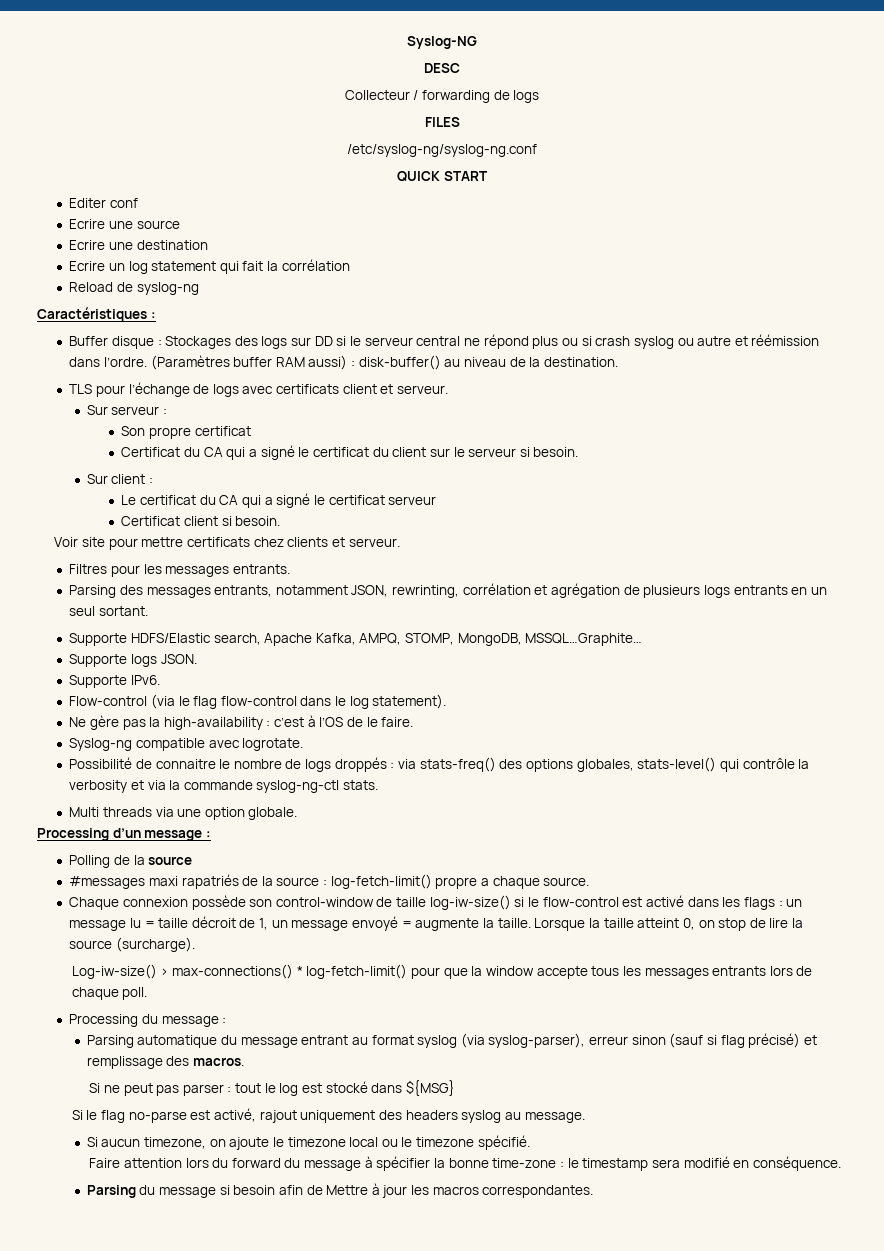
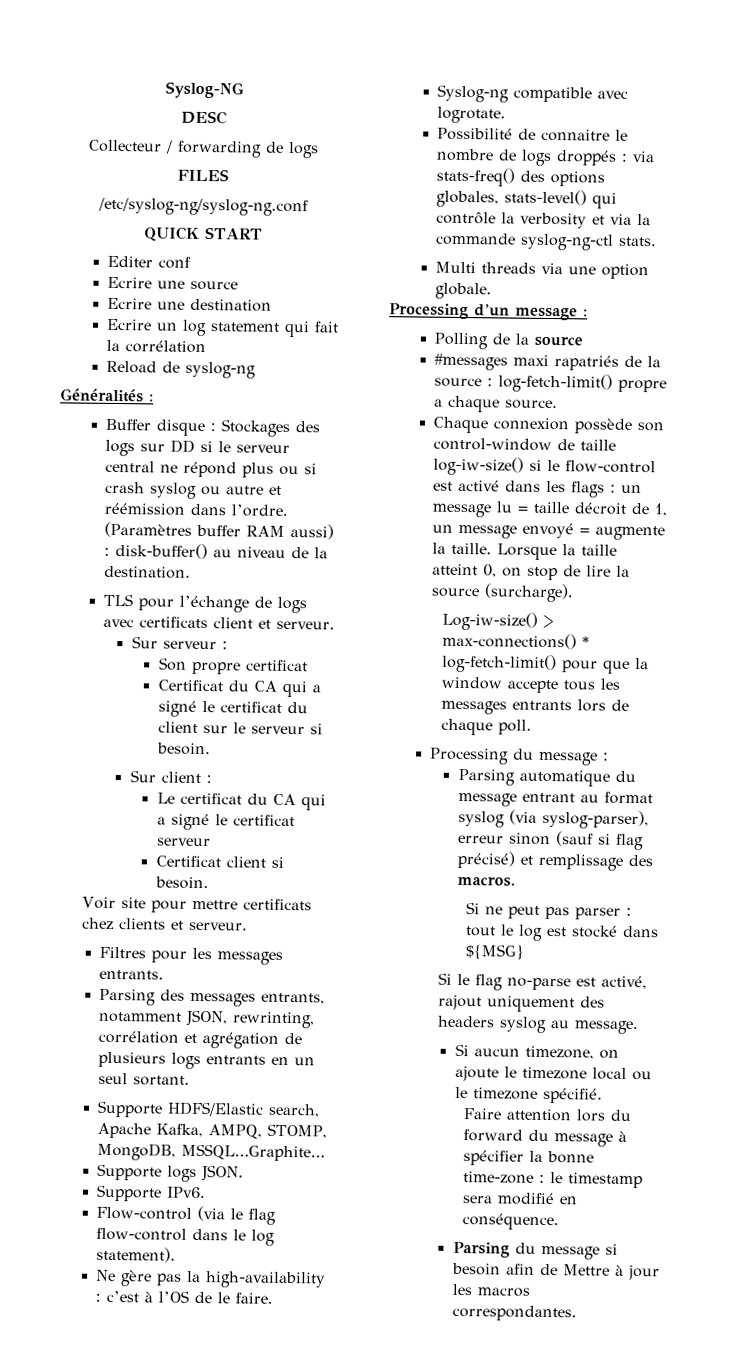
[37,307,147,322] Caractéristiques -> [60,388,144,403] Généralités

